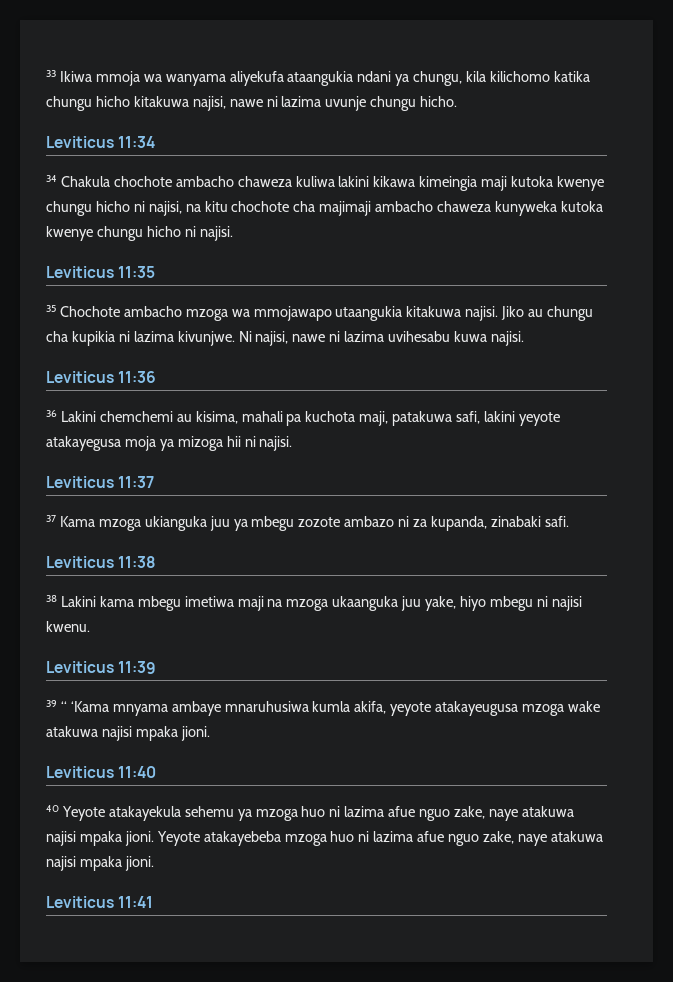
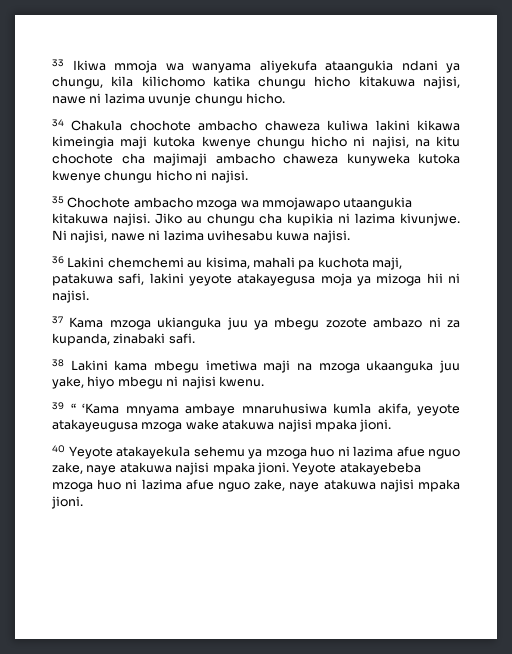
[46,136,156,148] // Leviticus 11:34 -> (285, 98) none
[46,266,156,278] // Leviticus 11:35 -> (248, 176) none
[46,371,157,383] // Leviticus 11:36 -> (350, 236) none
[46,476,155,488] // Leviticus 11:37 -> (89, 296) none
[46,556,157,568] // Leviticus 11:38 -> (195, 338) none
[46,661,157,674] // Leviticus 11:39 -> (264, 381) none
[46,766,157,778] // Leviticus 11:40 -> (392, 425) none
[46,896,154,908] // Leviticus 11:41 -> (83, 502) none

